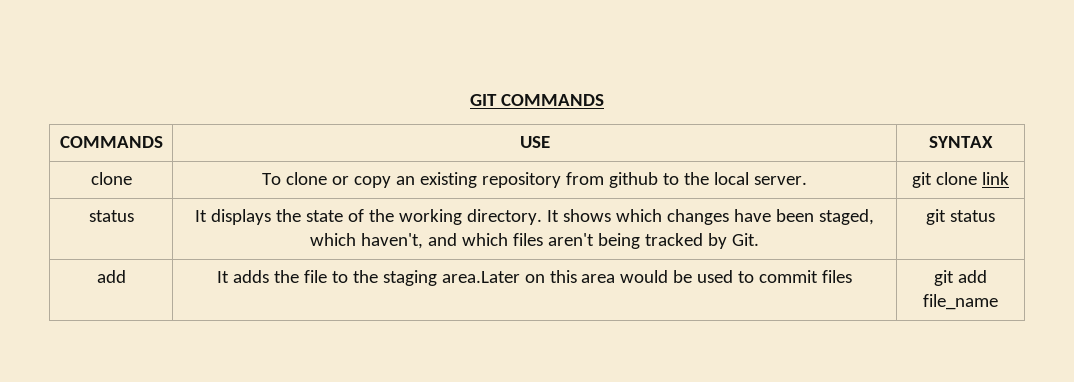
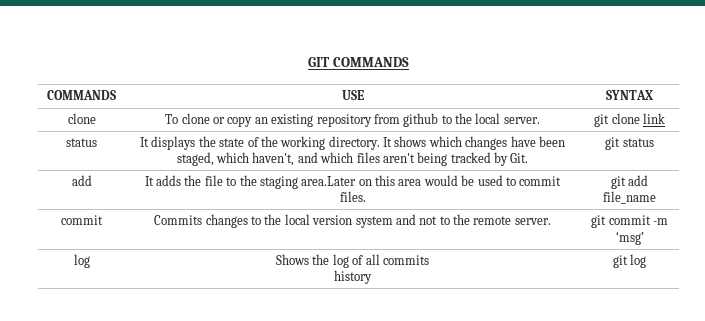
[822,270,853,283] files -> [339,191,366,202] files.
(998, 302) none -> [61,215,103,225] [154,214,551,228] [591,215,668,228] [615,231,644,245] [73,254,90,268] [276,254,429,268] [334,270,372,284] [612,254,647,268] // commit | Commits changes to the local version system and not to the remote server. | git commit -m ‘msg’ // log | Shows the log of all commits // history | git log

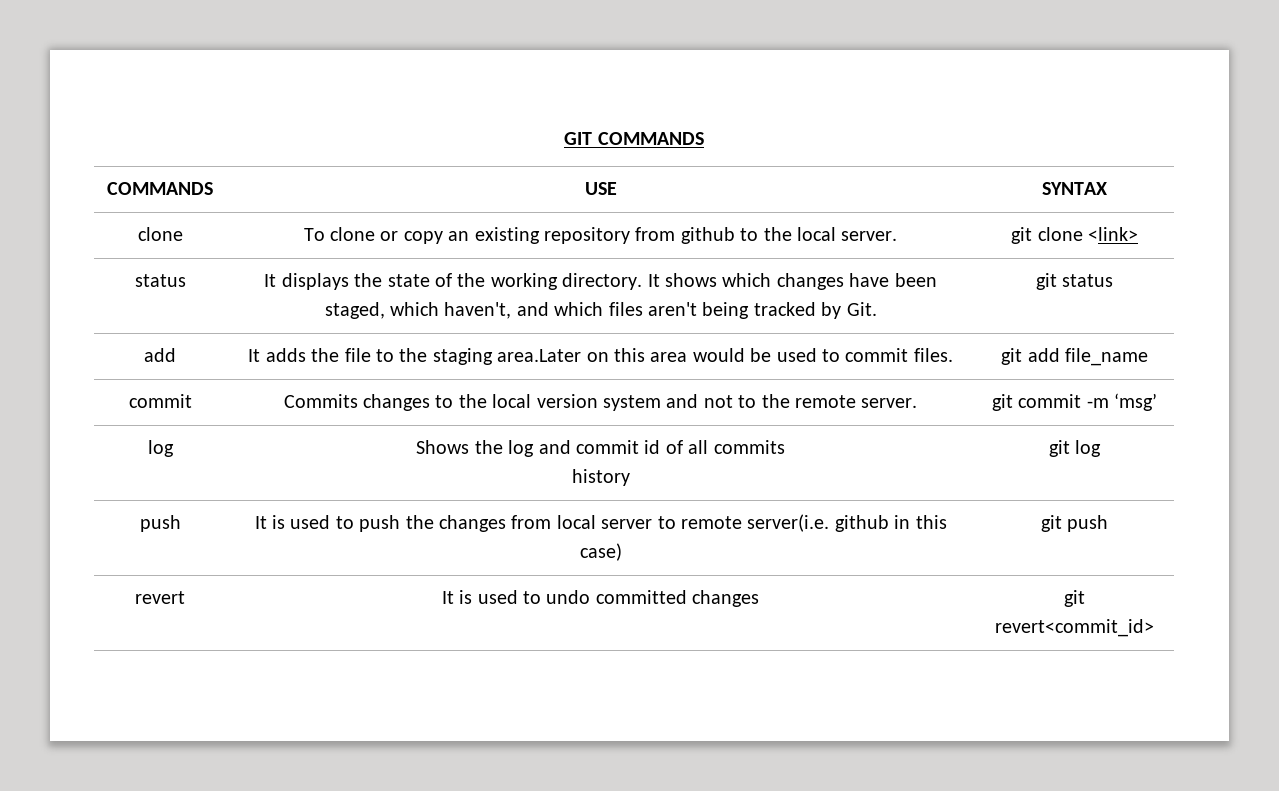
[642,113,665,124] link -> [1087,227,1138,241] <link>
(349, 261) none -> [538,440,661,454] and commit id
(647, 261) none -> [139,515,181,532] [254,514,947,532] [579,543,622,561] [1040,515,1109,532] [135,591,185,604] [441,590,760,607] [1064,590,1085,607] [995,619,1154,637] // push | It is used to push the changes from local server to remote server(i.e. github in this case) | git push // revert | It is used to undo committed changes | git revert<commit_id>

